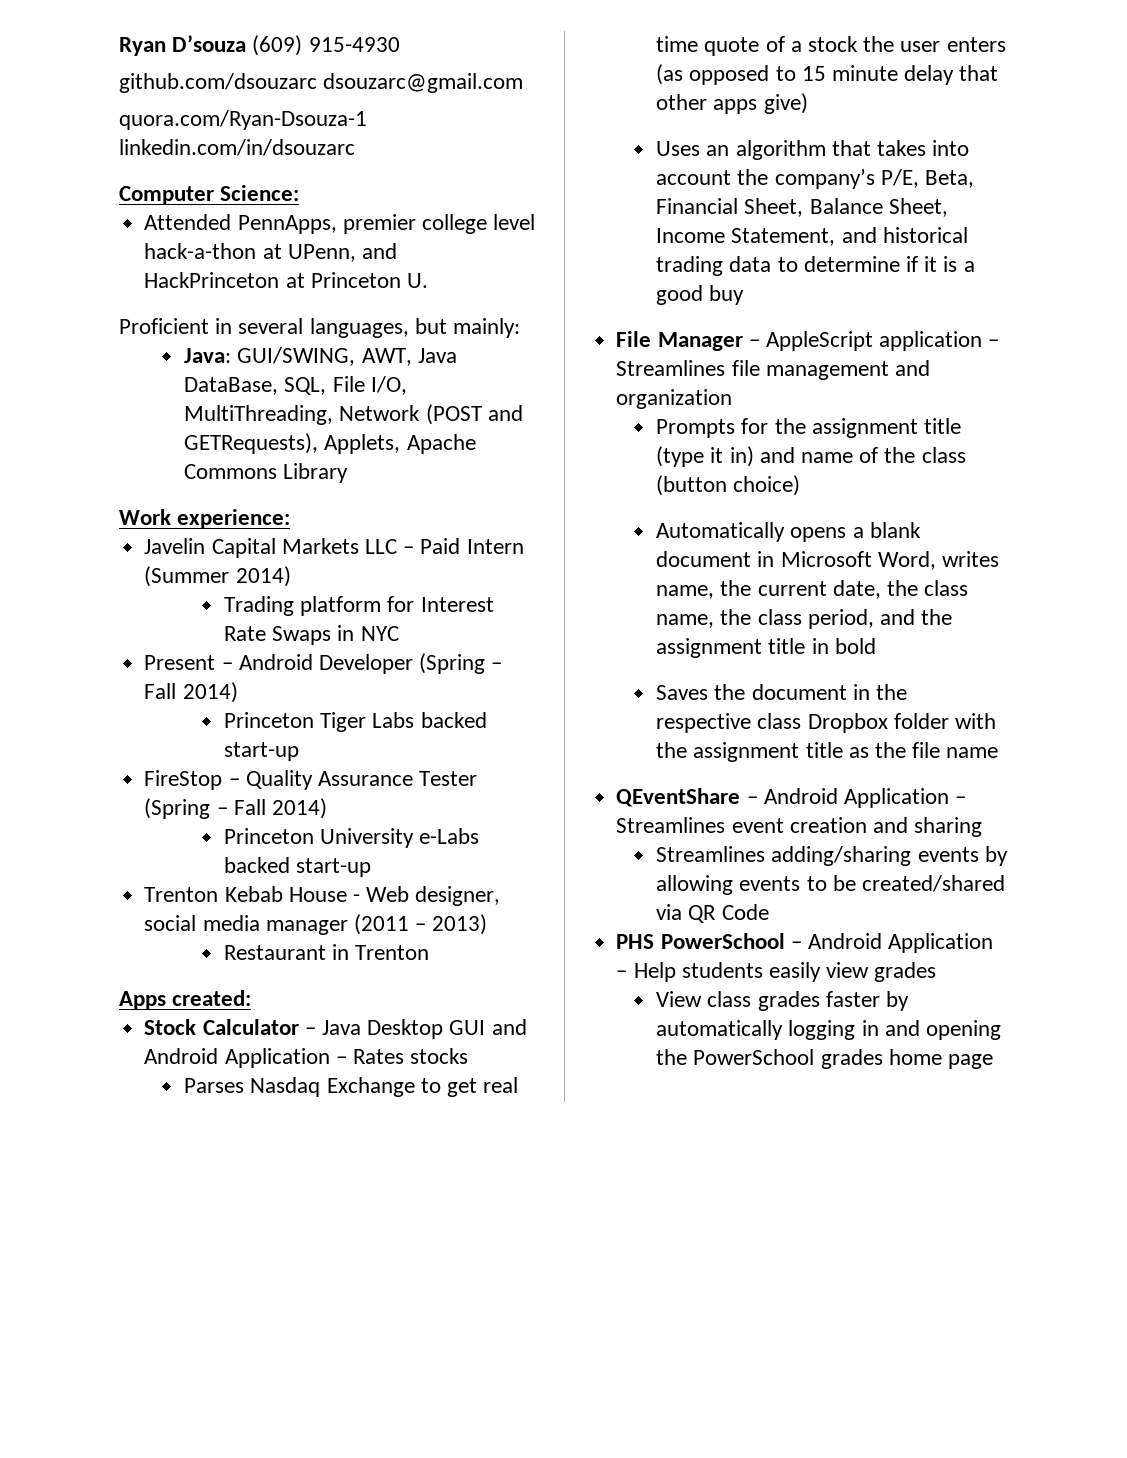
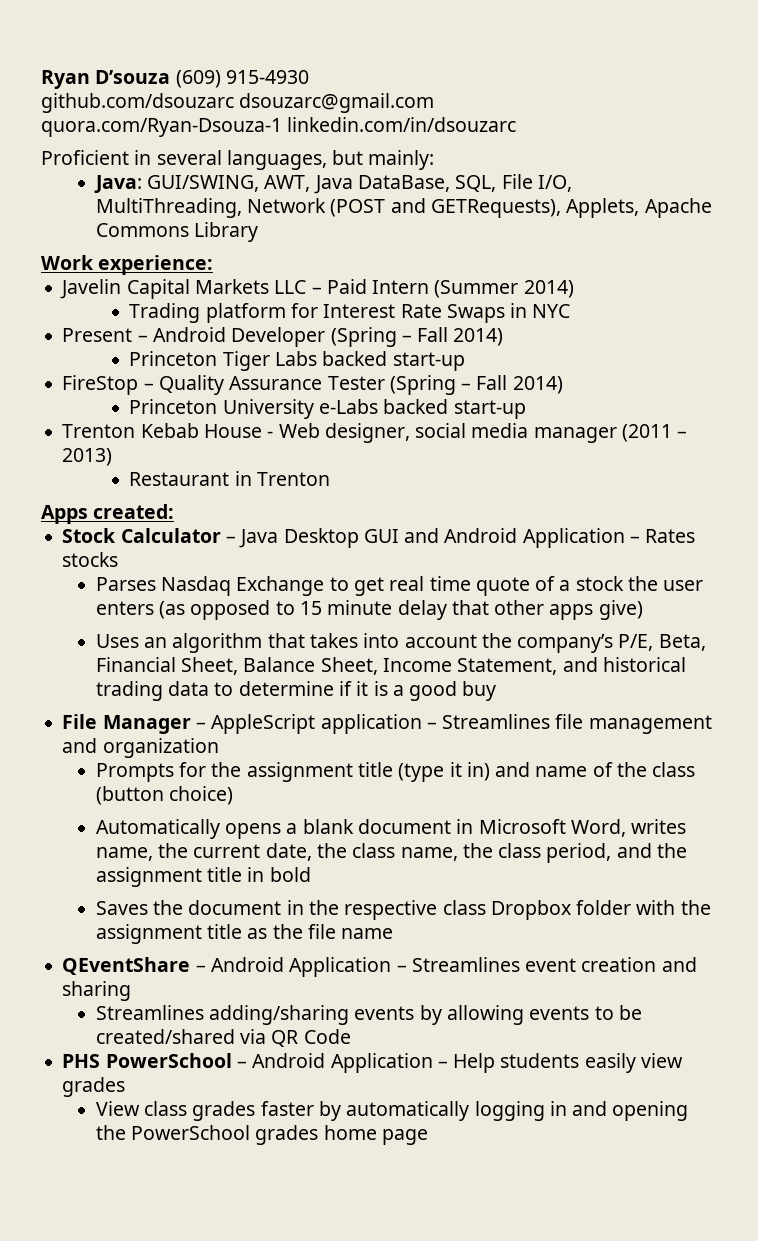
[119,185,300,205] [144,214,536,234] [144,243,397,262] [144,272,428,288] // Computer Science: // Attended PennApps, premier college level hack-a-thon at UPenn, and HackPrinceton at Princeton U. -> (517, 124) none

